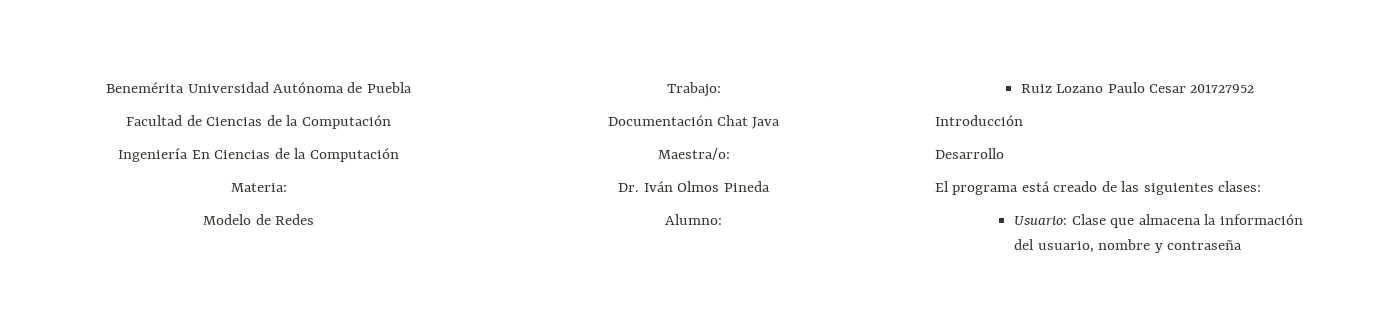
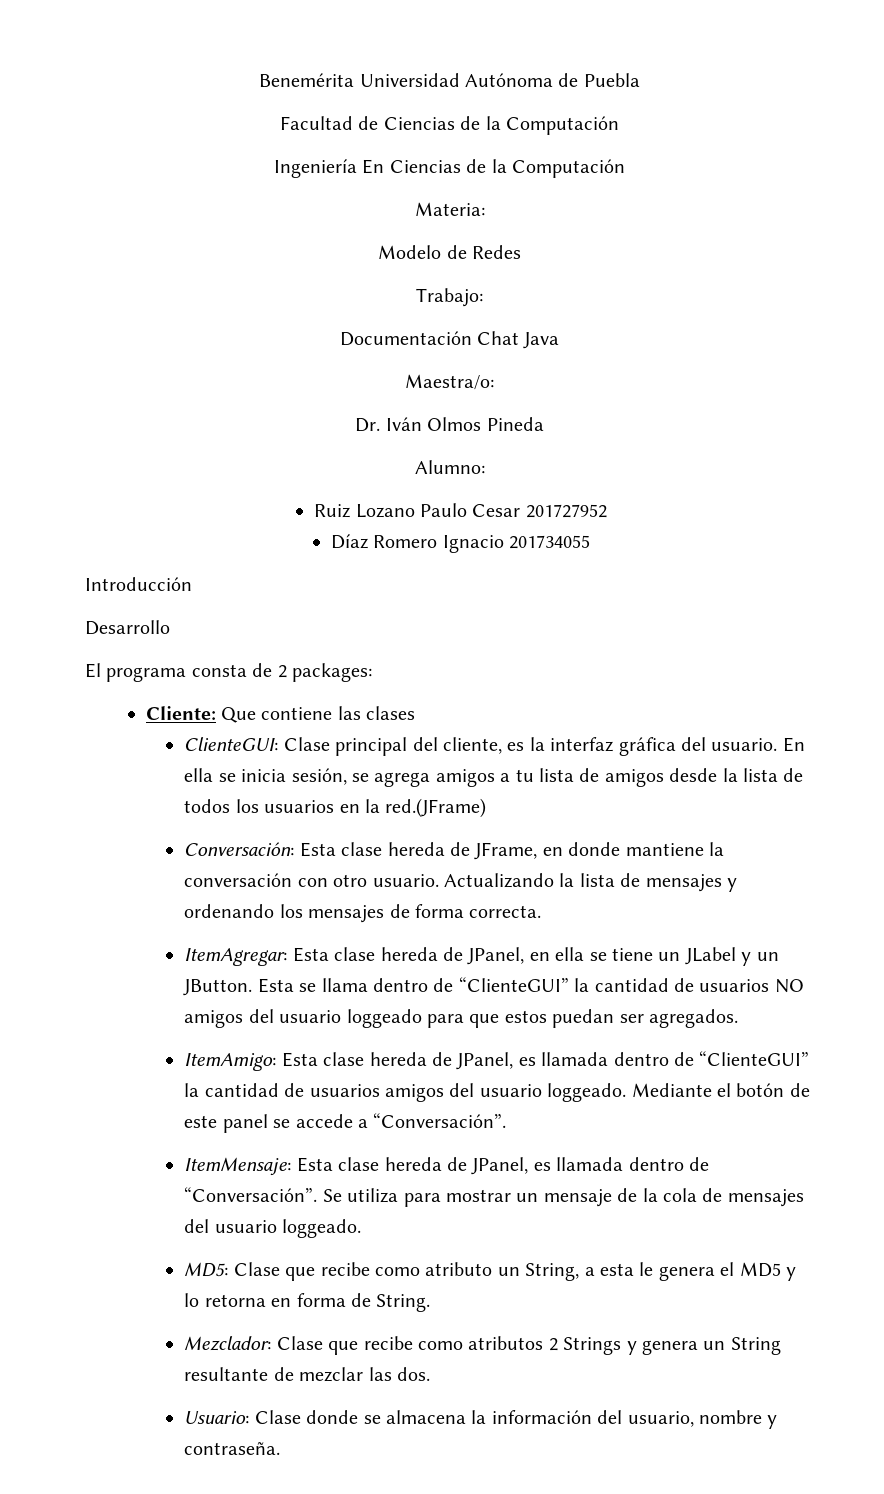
(1255, 88) none -> [330,534,591,553] // Díaz Romero Ignacio 201734055
[1021,181,1262,195] está creado de las siguientes clases: -> [191,663,372,682] [145,706,416,723] [184,737,805,756] [184,768,804,787] [184,798,487,818] [184,842,724,860] [184,873,737,892] [184,904,542,923] [184,947,779,966] [183,977,804,996] [184,1009,738,1028] [184,1051,810,1071] [184,1083,810,1102] [184,1113,507,1133] [184,1157,709,1176] [184,1187,804,1207] [184,1219,362,1238] [184,1262,796,1281] [184,1293,431,1312] [184,1336,781,1355] [184,1367,430,1382] consta de 2 packages: // Cliente: Que contiene las clases // ClienteGUI: Clase principal del cliente, es la interfaz gráfica del usuario. En ella se inicia sesión, se agrega amigos a tu lista de amigos desde la lista de todos los usuarios en la red.(JFrame) // Conversación: Esta clase hereda de JFrame, en donde mantiene la conversación con otro usuario. Actualizando la lista de mensajes y ordenando los mensajes de forma correcta. // ItemAgregar: Esta clase hereda de JPanel, en ella se tiene un JLabel y un JButton. Esta se llama dentro de “ClienteGUI” la cantidad de usuarios NO amigos del usuario loggeado para que estos puedan ser agregados. // ItemAmigo: Esta clase hereda de JPanel, es llamada dentro de “ClienteGUI” la cantidad de usuarios amigos del usuario loggeado. Mediante el botón de este panel se accede a “Conversación”. // ItemMensaje: Esta clase hereda de JPanel, es llamada dentro de “Conversación”. Se utiliza para mostrar un mensaje de la cola de mensajes del usuario loggeado. // MD5: Clase que recibe como atributo un String, a esta le genera el MD5 y lo retorna en forma de String. // Mezclador: Clase que recibe como atributos 2 Strings y genera un String resultante de mezclar las dos.
[1110,218,1135,228] que -> [306,1410,381,1424] donde se
[1167,240,1243,250] contraseña -> [184,1442,281,1455] contraseña.

